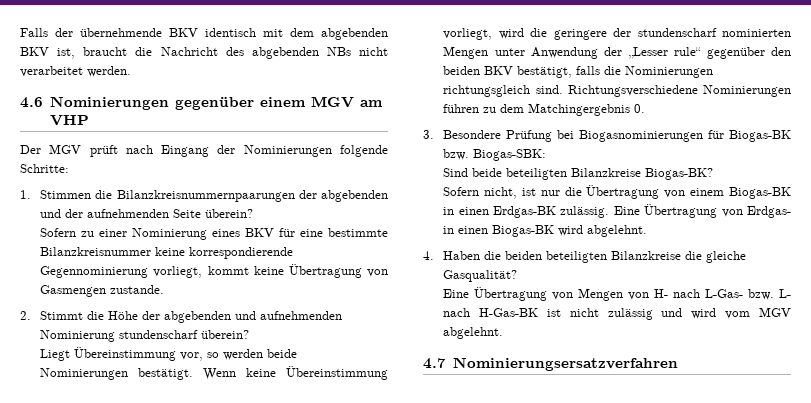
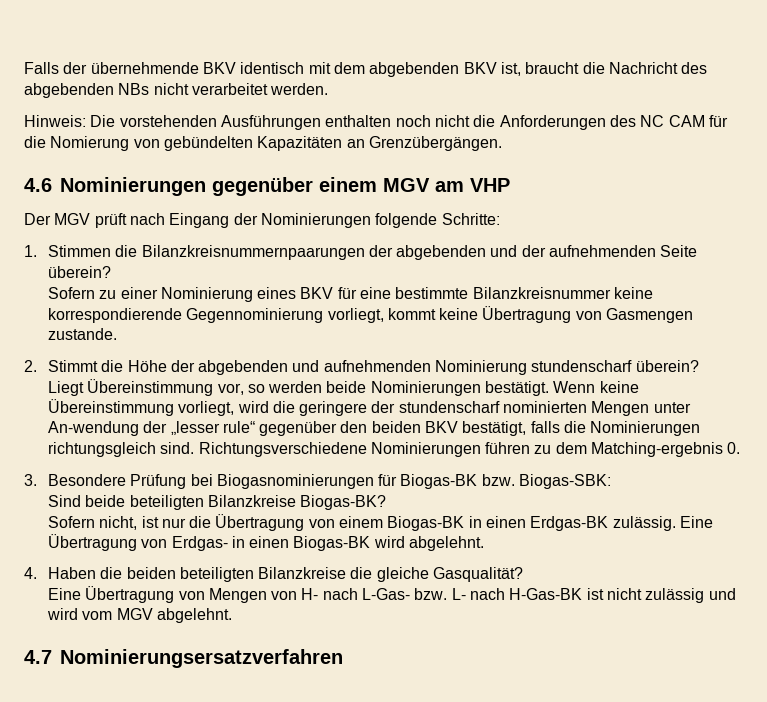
(131, 71) none -> [24,115,728,130] [24,136,502,151] // Hinweis: Die vorstehenden Ausführungen enthalten noch nicht die Anforderungen des NC CAM für die Nomierung von gebündelten Kapazitäten an Grenzübergängen.
[531,47,668,59] Anwendung der „Lesser -> [47,421,220,436] An-wendung der „lesser
[528,103,631,116] Matchingergebnis -> [591,442,724,457] Matching-ergebnis

